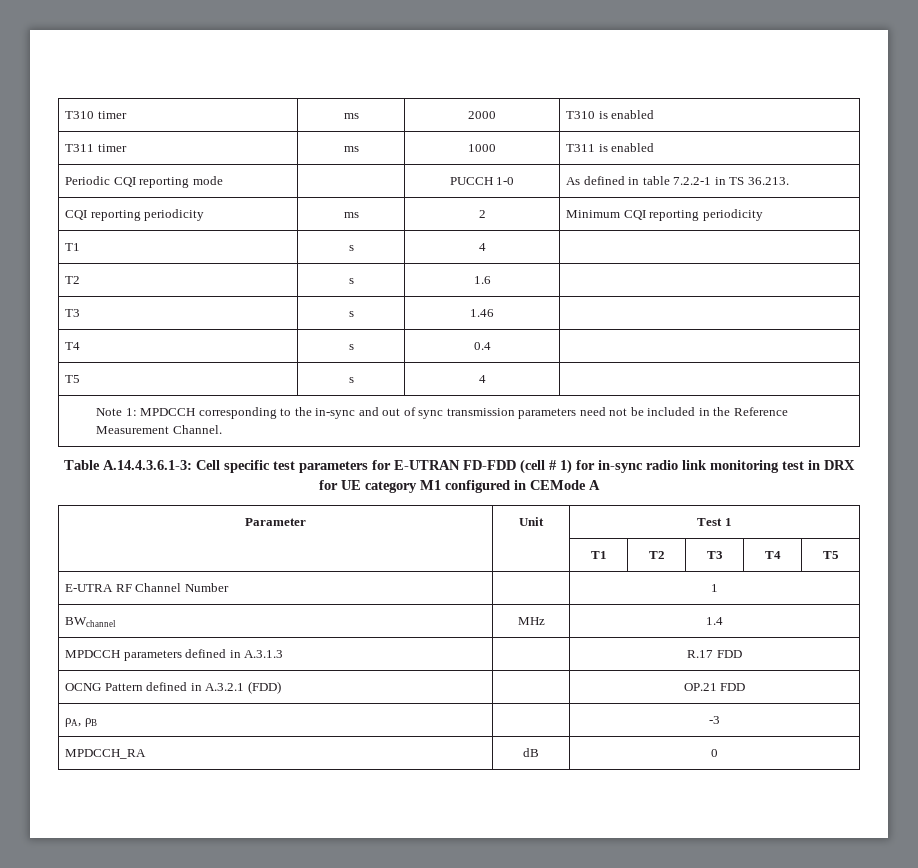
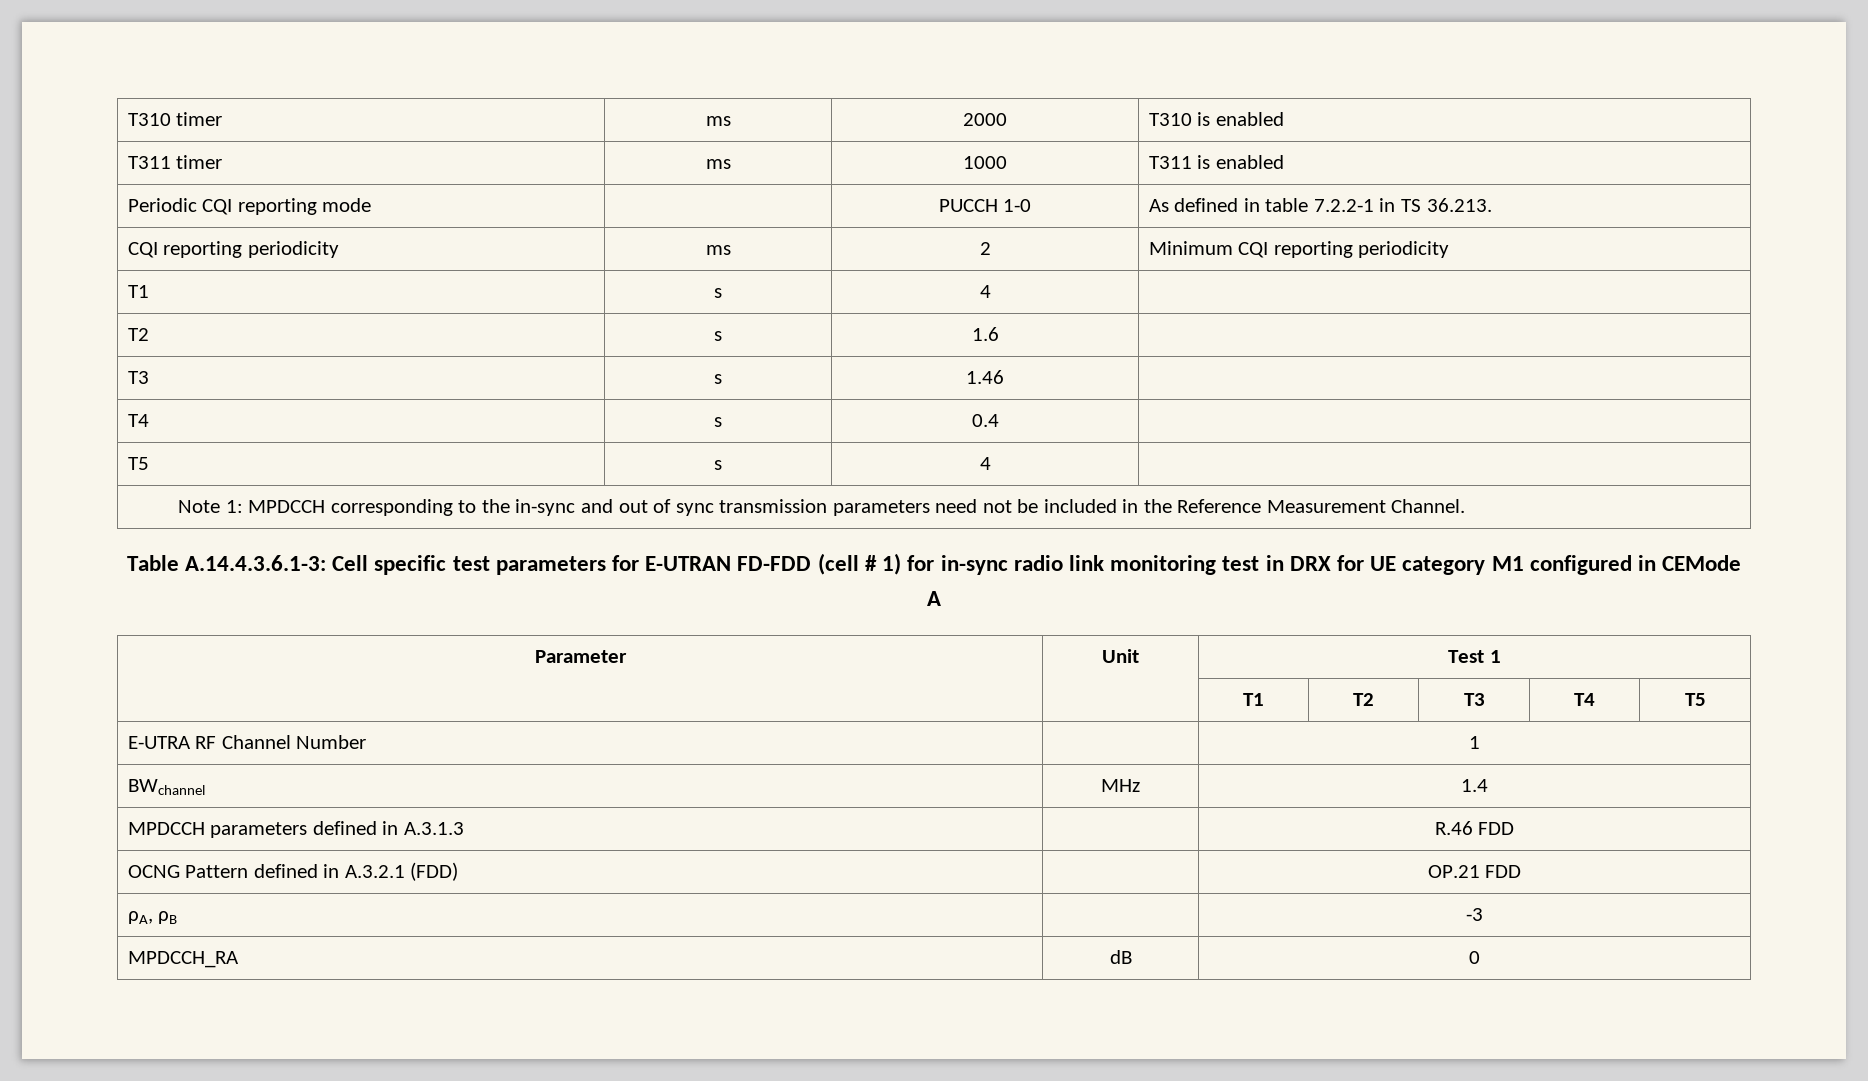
[687,650,714,658] R.17 -> [1434,821,1473,835] R.46

